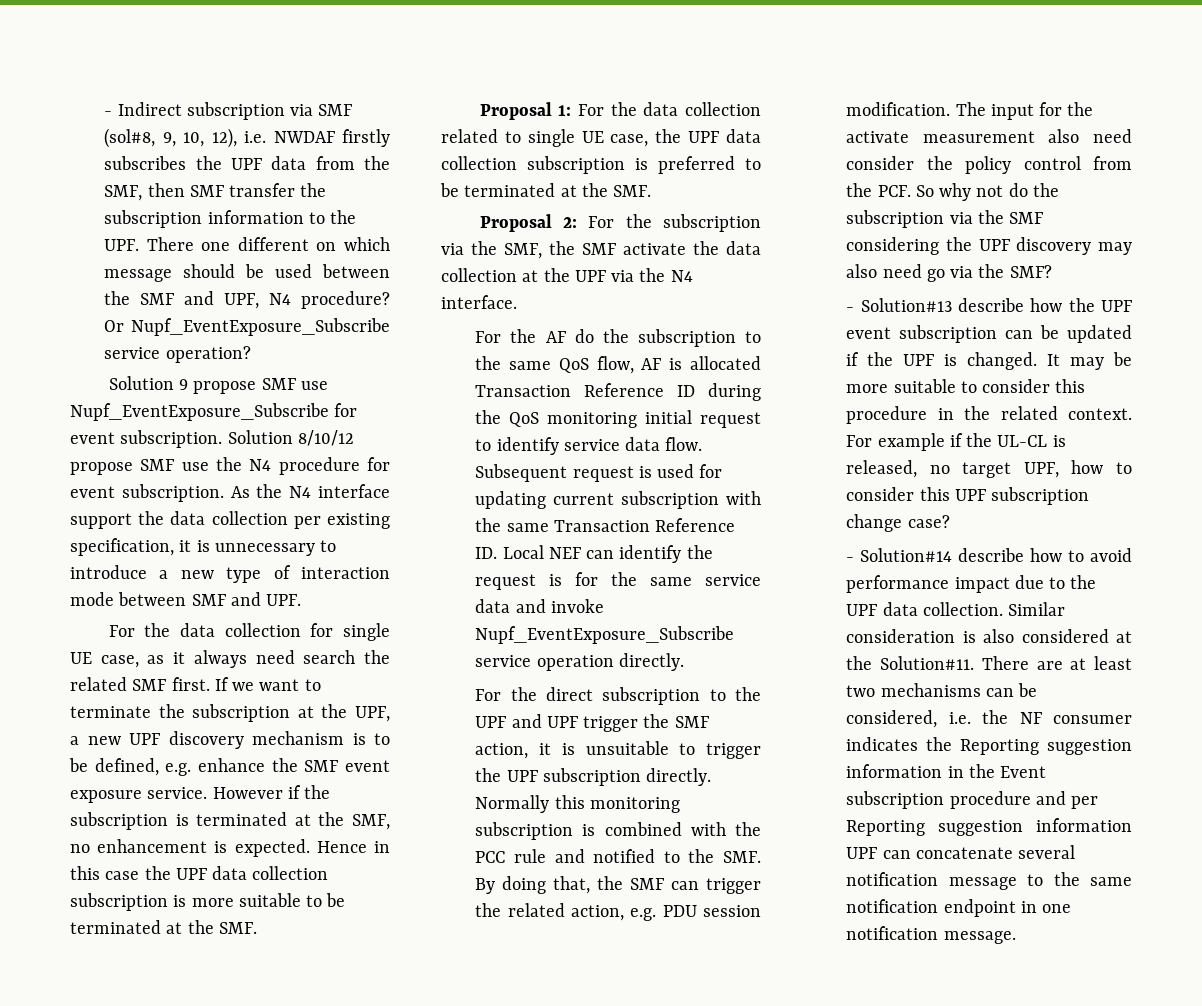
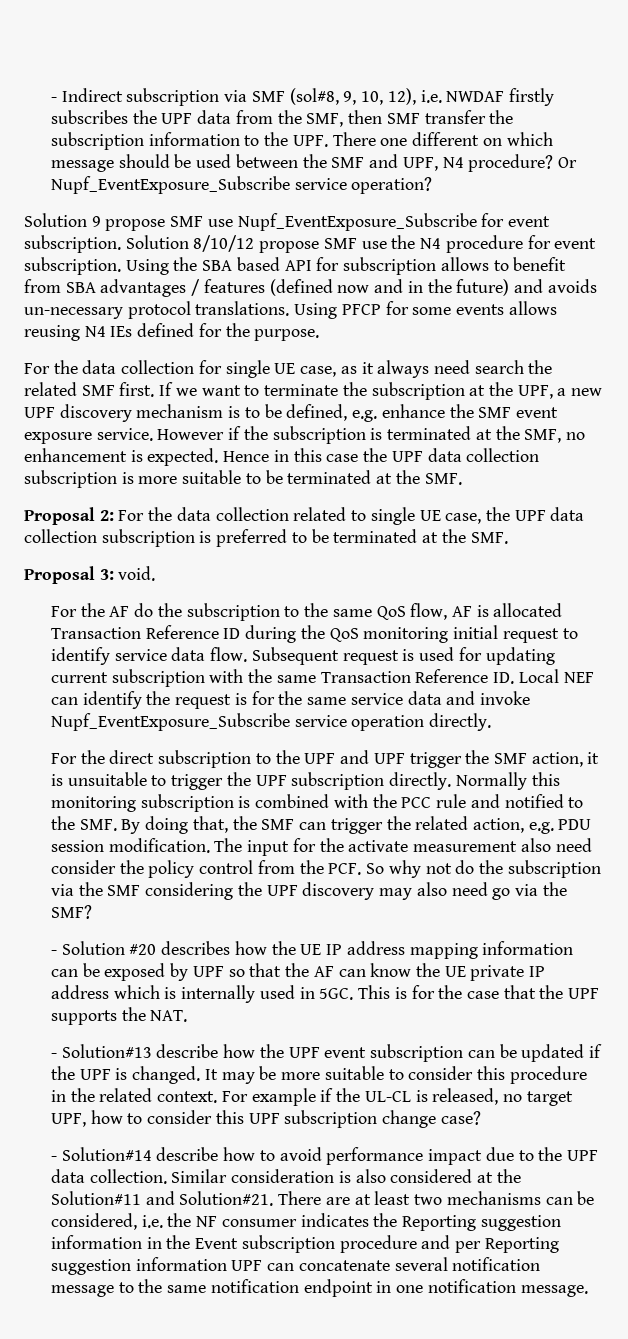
[230,484,391,498] [70,511,390,529] [70,538,337,556] [70,565,390,583] [70,592,302,606] As the N4 interface support the data collection per existing specification, it is unnecessary to introduce a new type of interaction mode between SMF and UPF. -> [125,257,567,275] [24,279,597,297] [24,301,557,319] [24,323,320,341] Using the SBA based API for subscription allows to benefit from SBA advantages / features (defined now and in the future) and avoids un-necessary protocol translations. Using PFCP for some events allows reusing N4 IEs defined for the purpose.
[558,105,572,116] 1: -> [99,510,114,521] 2:
[563,214,761,232] [441,241,761,259] [441,268,693,282] [441,295,517,309] 2: For the subscription via the SMF, the SMF activate the data collection at the UPF via the N4 interface. -> [99,566,156,581] 3: void.
(1052, 271) none -> [51,941,574,959] [51,963,546,981] [51,985,600,1003] [51,1007,188,1025] // - Solution #20 describes how the UE IP address mapping information can be exposed by UPF so that the AF can know the UE private IP address which is internally used in 5GC. This is for the case that the UPF supports the NAT.
[880,656,975,670] Solution#11. -> [51,1191,274,1206] Solution#11 and Solution#21.

